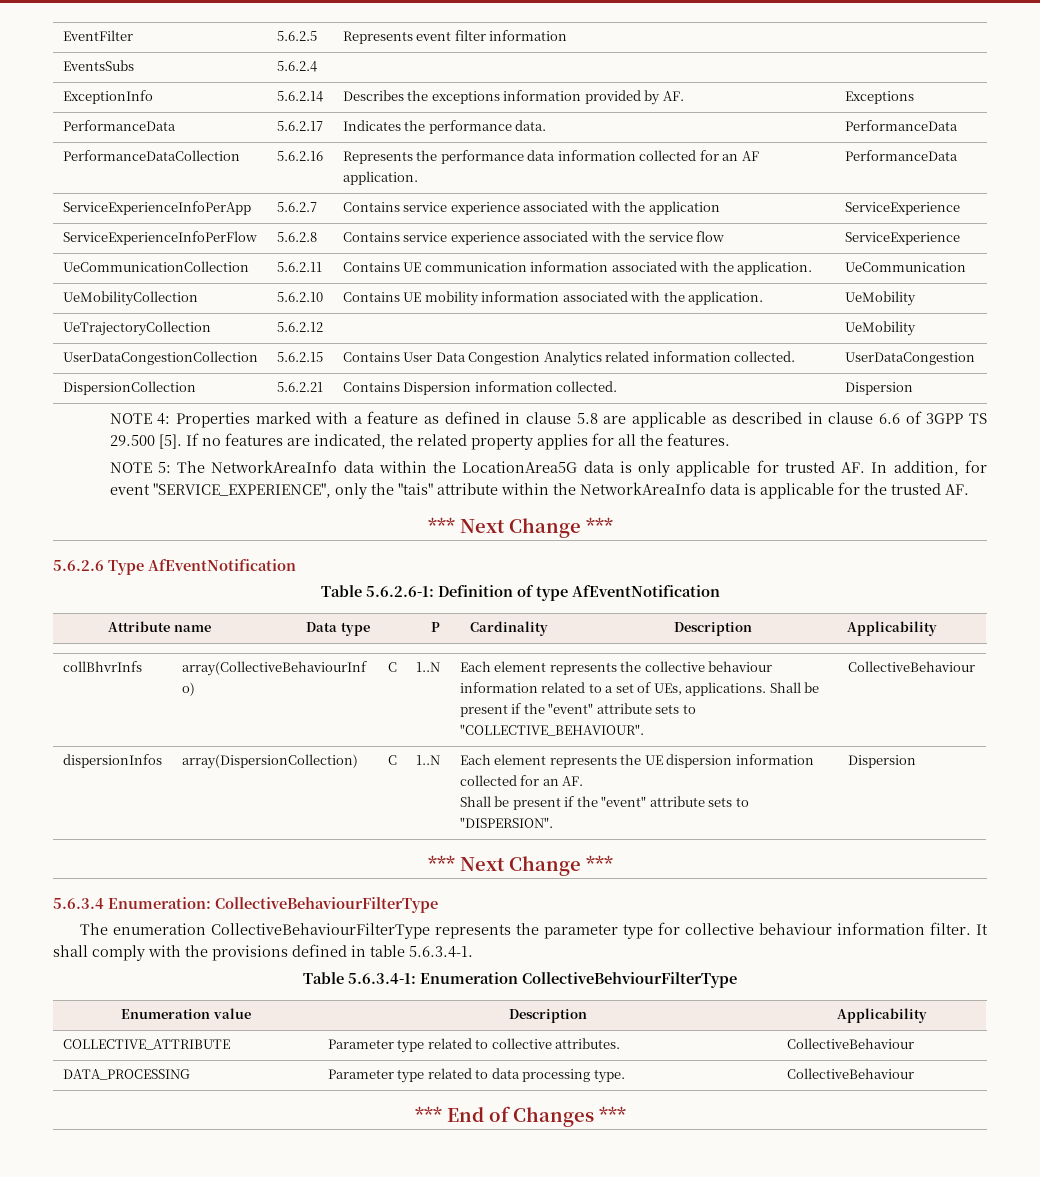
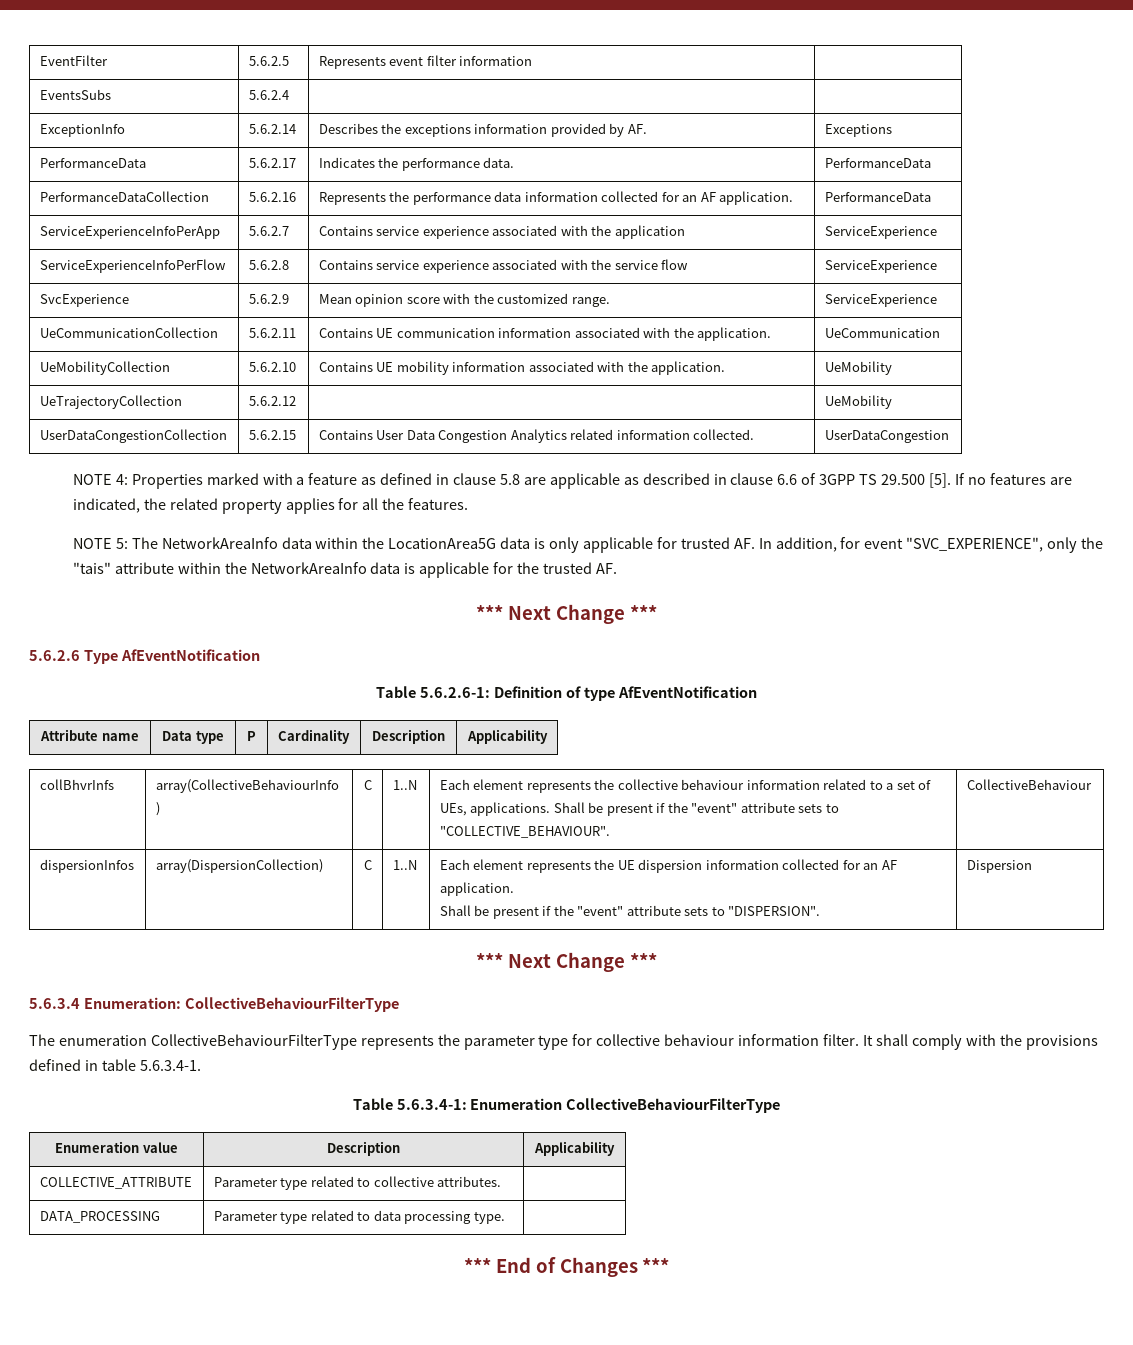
(960, 238) none -> [39,294,129,307] [248,294,289,304] [318,293,610,307] [824,294,937,307] // SvcExperience | 5.6.2.9 | Mean opinion score with the customized range. | ServiceExperience
[62,381,196,395] [276,382,323,392] [342,381,618,395] [844,382,913,395] // DispersionCollection | 5.6.2.21 | Contains Dispersion information collected. | Dispersion -> (949, 436) none
[152,483,331,498] "SERVICE_EXPERIENCE", -> [906,537,1044,552] "SVC_EXPERIENCE",
[562,776,584,786] AF. -> [881,860,897,870] [439,882,514,896] AF application.
[522,972,737,988] CollectiveBehviourFilterType -> [566,1098,781,1113] CollectiveBehaviourFilterType
[786,1038,914,1049] CollectiveBehaviour -> (502, 1181) none
[786,1068,914,1079] CollectiveBehaviour -> (505, 1218) none

